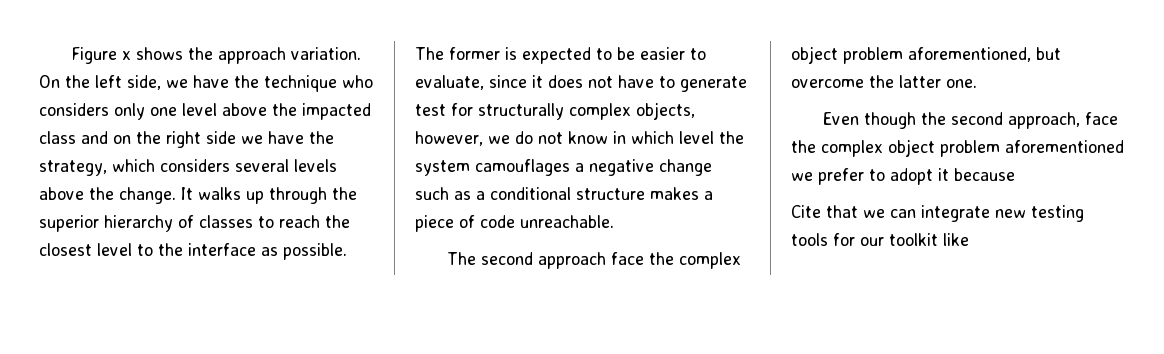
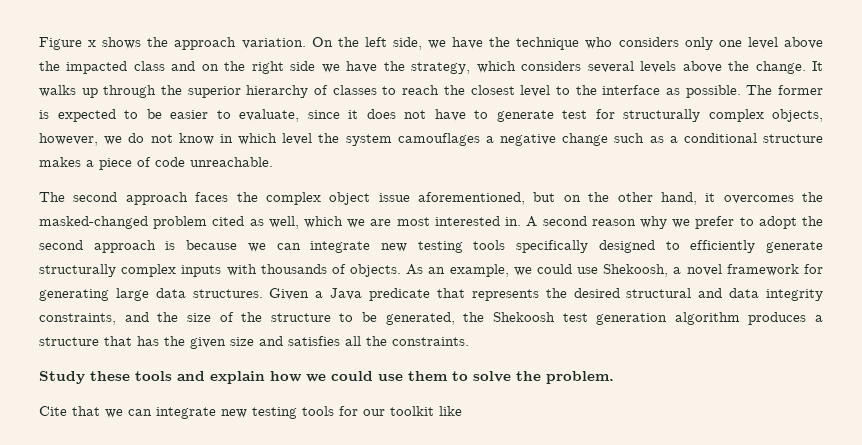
[611,252,742,269] [791,46,903,64] face the complex object problem -> [195,192,410,205] faces the complex object issue
[791,75,977,88] [823,112,1119,129] [791,139,1124,157] [791,168,1015,185] overcome the latter one. // Even though the second approach, face the complex object problem aforementioned we prefer to adopt it because -> [563,192,823,205] [39,216,824,229] [39,240,823,253] [39,264,823,277] [39,288,824,301] [39,312,823,325] [39,336,469,349] [39,371,614,384] on the other hand, it overcomes the masked-changed problem cited as well, which we are most interested in. A second reason why we prefer to adopt the second approach is because we can integrate new testing tools specifically designed to efficiently generate structurally complex inputs with thousands of objects. As an example, we could use Shekoosh, a novel framework for generating large data structures. Given a Java predicate that represents the desired structural and data integrity constraints, and the size of the structure to be generated, the Shekoosh test generation algorithm produces a structure that has the given size and satisfies all the constraints. // Study these tools and explain how we could use them to solve the problem.

